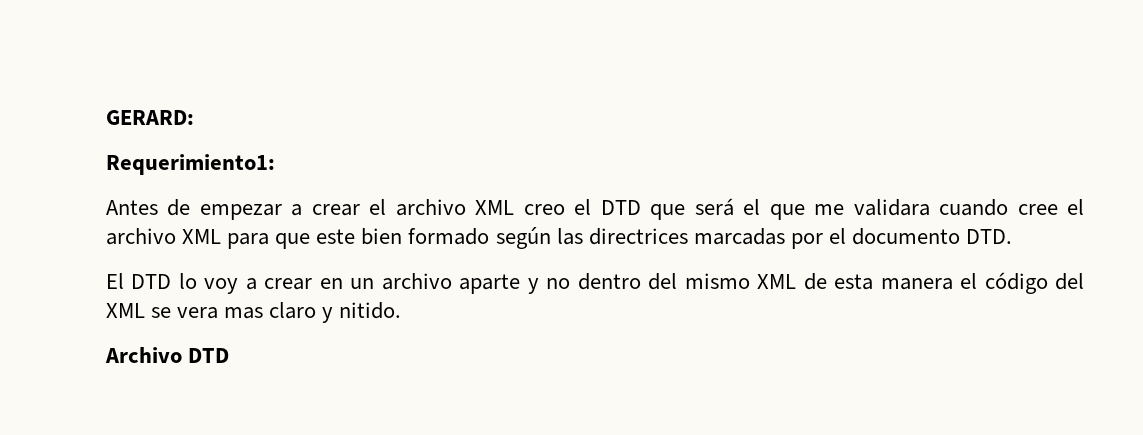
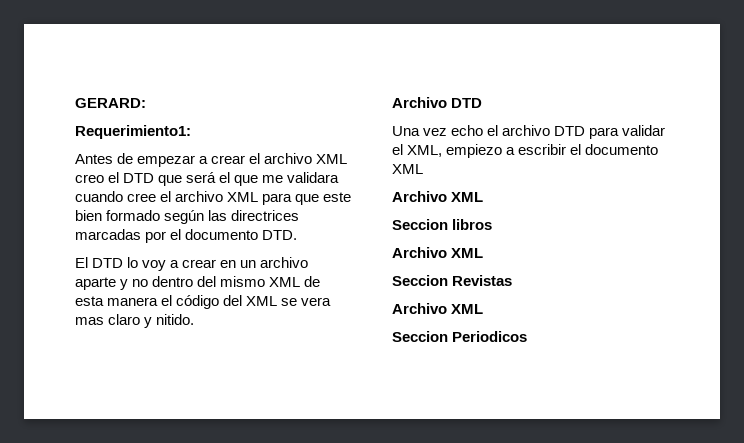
(230, 355) none -> [392,125,666,139] [392,144,659,158] [392,164,423,174] [392,191,484,202] [392,219,493,230] [392,247,484,258] [392,275,513,286] [392,303,484,314] [392,331,528,342] // Una vez echo el archivo DTD para validar el XML, empiezo a escribir el documento XML // Archivo XML // Seccion libros // Archivo XML // Seccion Revistas // Archivo XML // Seccion Periodicos

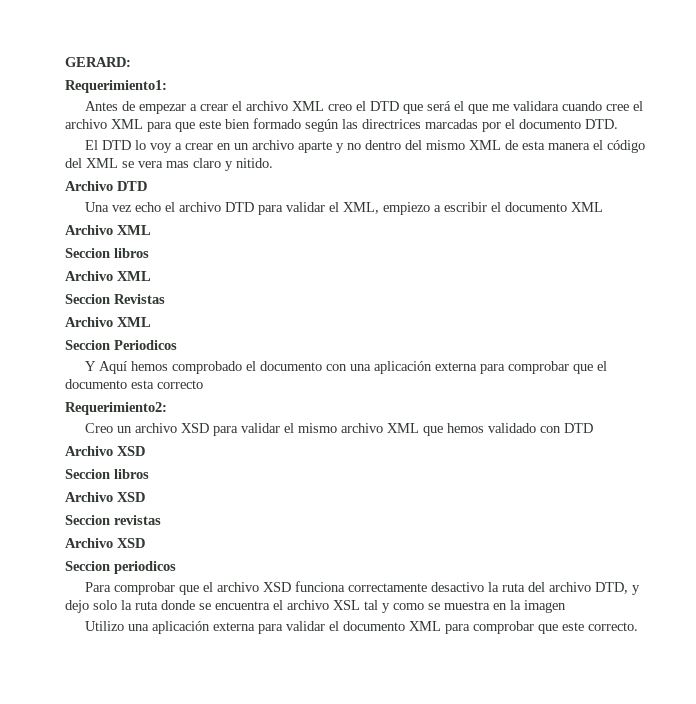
(528, 336) none -> [84,361,607,374] [65,379,203,389] [65,402,167,415] [84,423,593,436] [65,446,145,456] [65,469,149,479] [65,492,145,502] [65,515,161,525] [65,538,145,548] [65,561,176,574] [84,581,640,595] [65,600,566,613] [84,621,638,634] // Y Aquí hemos comprobado el documento con una aplicación externa para comprobar que el documento esta correcto // Requerimiento2: // Creo un archivo XSD para validar el mismo archivo XML que hemos validado con DTD // Archivo XSD // Seccion libros // Archivo XSD // Seccion revistas // Archivo XSD // Seccion periodicos // Para comprobar que el archivo XSD funciona correctamente desactivo la ruta del archivo DTD, y dejo solo la ruta donde se encuentra el archivo XSL tal y como se muestra en la imagen // Utilizo una aplicación externa para validar el documento XML para comprobar que este correcto.

